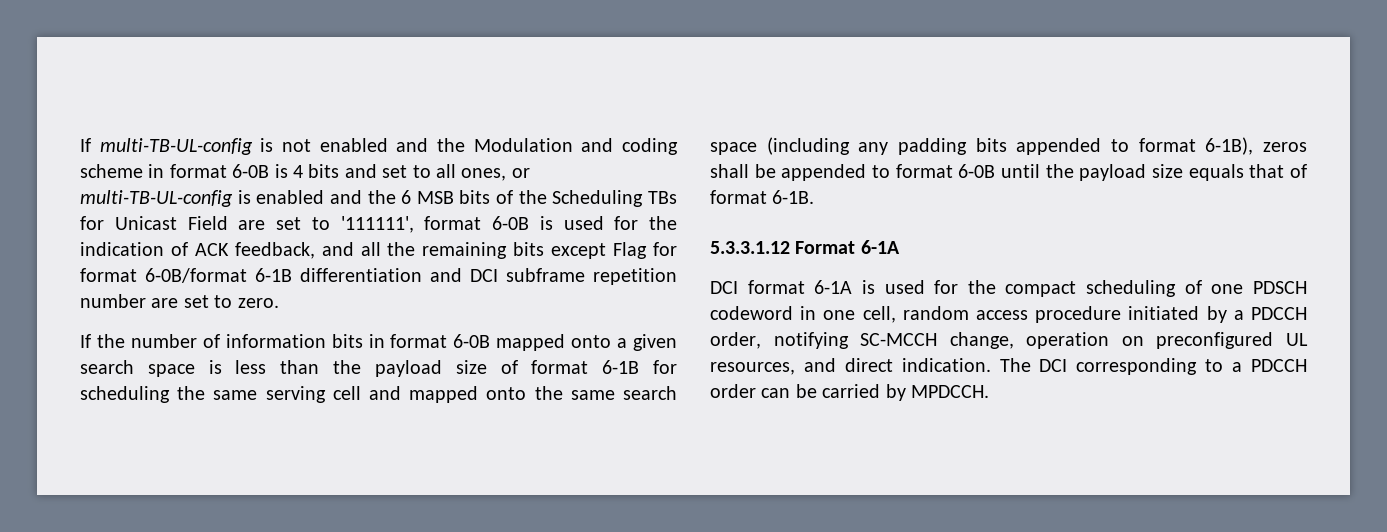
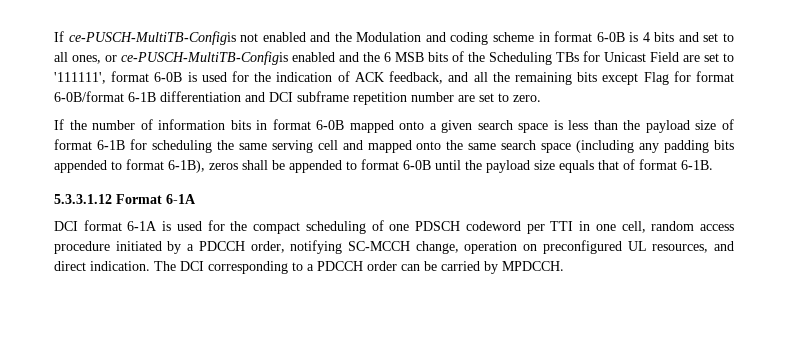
[80,138,274,155] If multi-TB-UL-config is -> [54,31,236,45] If ce-PUSCH-MultiTB-Configis
[80,190,251,207] multi-TB-UL-config is -> [121,51,288,65] ce-PUSCH-MultiTB-Configis
(793, 313) none -> [526,221,574,234] per TTI

